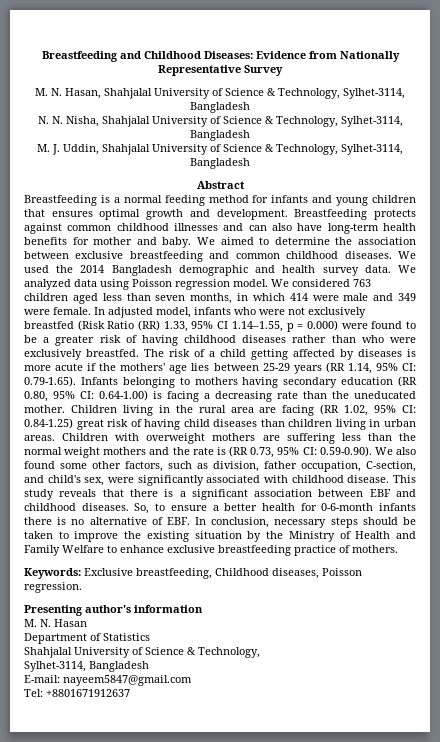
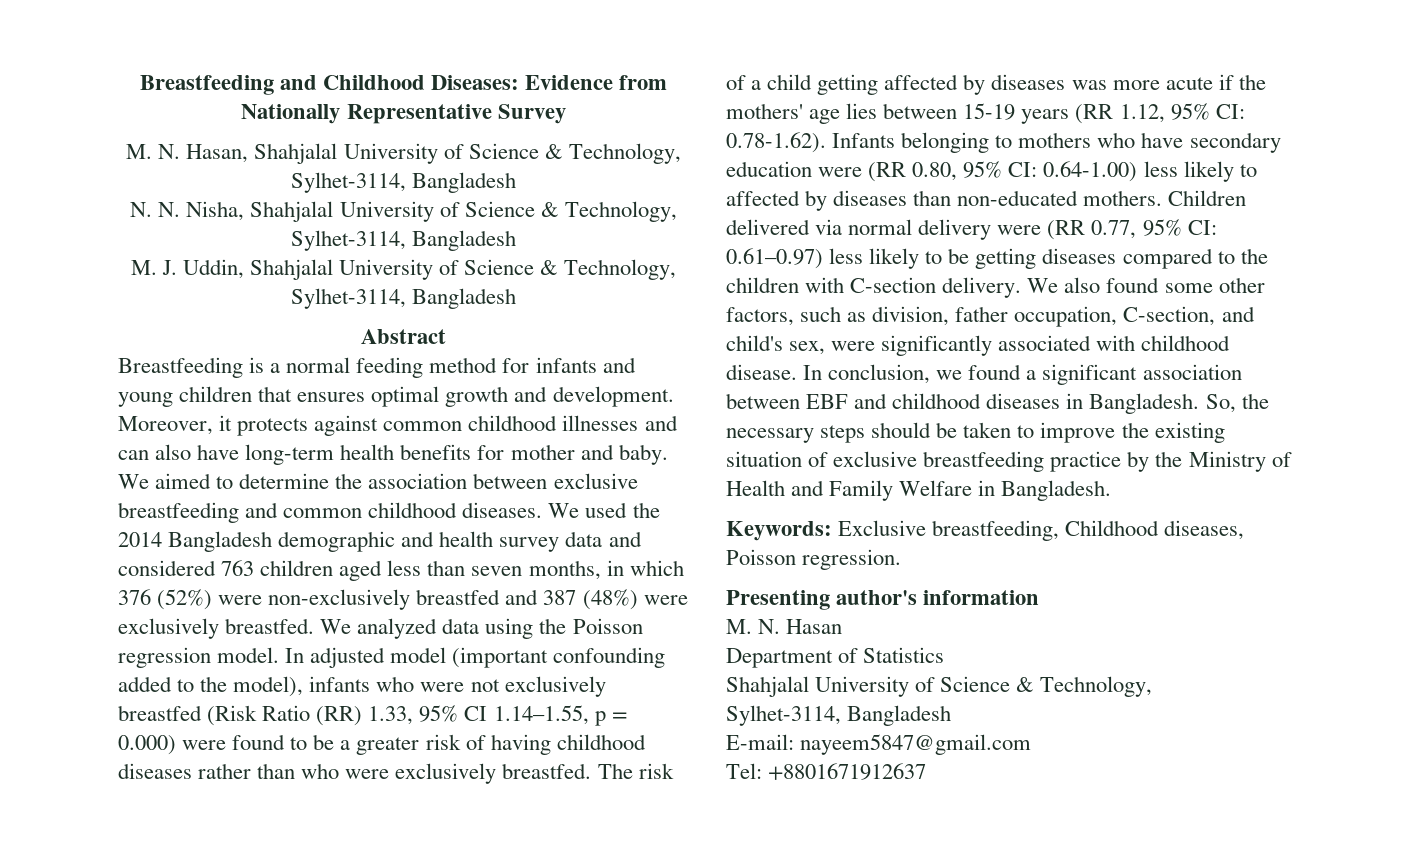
[294,209,368,220] Breastfeeding -> [118,415,233,435] Moreover, it
[364,265,417,273] [24,279,289,290] data. We analyzed data using Poisson regression model. We -> [565,531,642,547] data and
[289,293,416,301] [24,307,191,318] 414 were male and 349 were female. In adjusted model, -> [118,589,688,610] [118,618,643,639] [118,647,666,668] [118,676,304,697] 376 (52%) were non-exclusively breastfed and 387 (48%) were exclusively breastfed. We analyzed data using the Poisson regression model. In adjusted model (important confounding added to the model),
[407,349,416,357] is -> [1071,80,1107,90] was
[262,363,290,371] 25-29 -> [963,103,1016,120] 15-19
[347,363,417,374] [24,376,76,387] 1.14, 95% CI: 0.79-1.65). -> [1119,103,1245,123] [726,132,826,153] 1.12, 95% CI: 0.78-1.62).
[242,377,279,388] having -> [1097,132,1184,148] who have
(394, 381) none -> [818,167,863,177] were
[153,391,416,402] [24,404,416,416] [24,418,416,430] [24,433,416,444] [24,446,372,458] is facing a decreasing rate than the uneducated mother. Children living in the rural area are facing (RR 1.02, 95% CI: 0.84-1.25) great risk of having child diseases than children living in urban areas. Children with overweight mothers are suffering less than the normal weight mothers and the rate is (RR 0.73, 95% CI: 0.59-0.90). -> [1143,161,1257,182] [726,190,1247,211] [726,219,1217,240] [726,248,1268,269] [726,277,1022,298] less likely to affected by diseases than non-educated mothers. Children delivered via normal delivery were (RR 0.77, 95% CI: 0.61–0.97) less likely to be getting diseases compared to the children with C-section delivery.
[393,475,417,483] [24,489,174,500] This study reveals that there is -> [803,364,1022,384] In conclusion, we found
[81,503,416,514] [24,517,270,528] diseases. So, to ensure a better health for 0-6-month infants there is no alternative of EBF. In conclusion, -> [986,393,1269,414] diseases in Bangladesh. So, the
(242, 535) none -> [808,451,1122,472] of exclusive breastfeeding practice
[107,545,398,556] to enhance exclusive breastfeeding practice of mothers. -> [978,480,1112,501] in Bangladesh.

